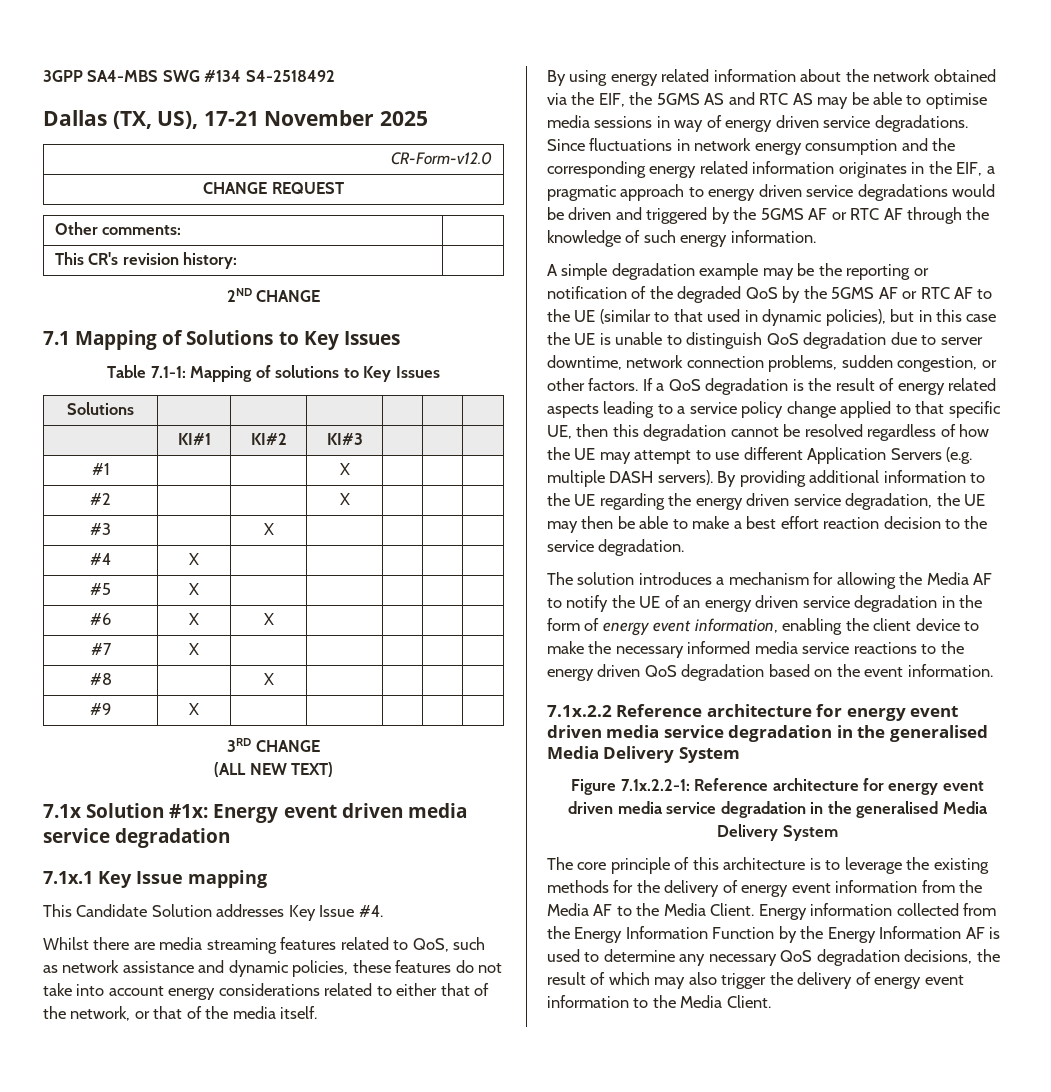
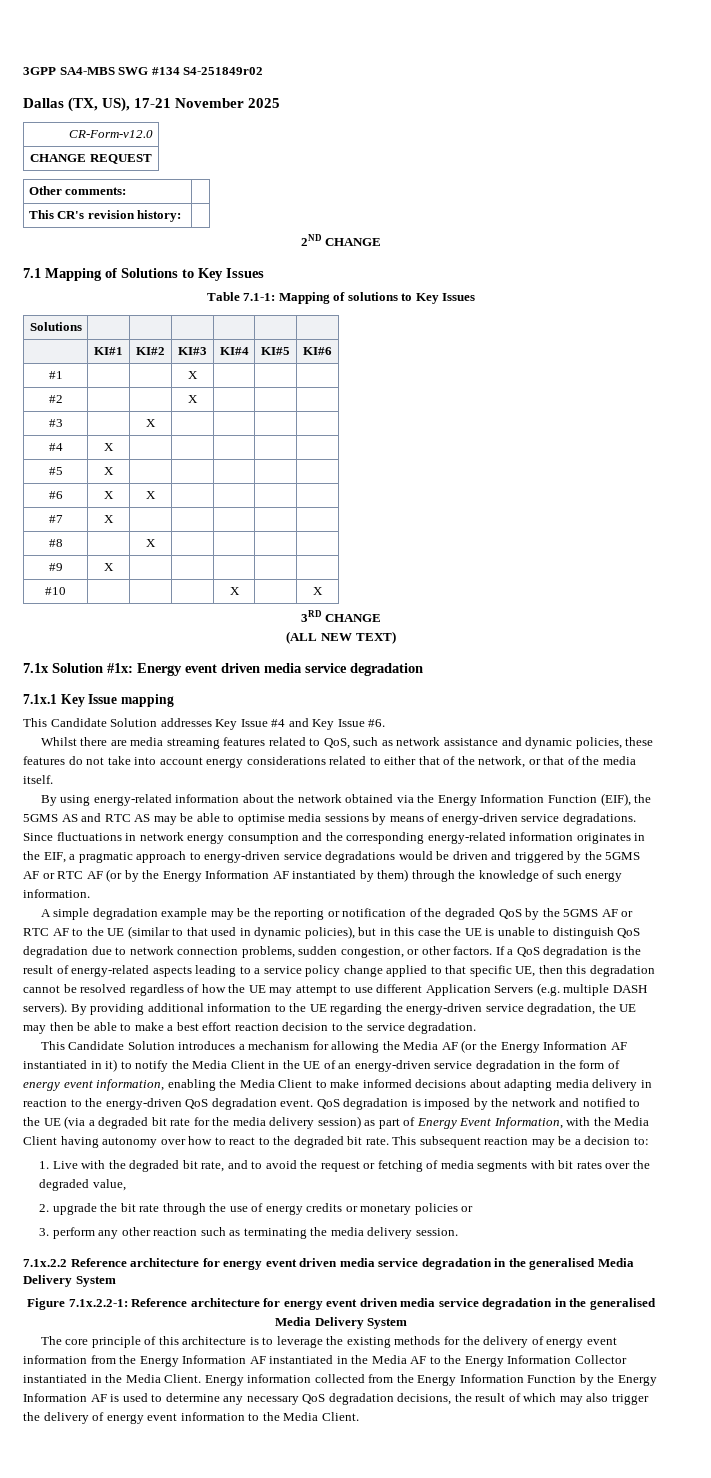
[245,70,335,82] S4-2518492 -> [183,67,264,75] S4-251849r02
(363, 439) | | -> [219,347,249,355] [261,347,290,355] [303,347,332,355] KI#4 | KI#5 | KI#6
(199, 709) none -> [45,587,66,595] [229,587,240,595] [313,587,323,595] // #10 | | | | X | | X
[358,905,383,917] #4. -> [271,718,386,730] #4 and Key Issue #6.
[610,69,710,86] energy related -> [93,794,172,806] energy-related
[598,93,625,107] EIF, -> [437,793,631,806] Energy Information Function (EIF),
[656,115,819,132] in way of energy driven -> [372,813,518,825] by means of energy-driven
[649,161,748,178] energy related -> [427,832,506,844] energy-related
[708,184,802,201] energy driven -> [204,851,281,863] energy-driven
(903, 214) none -> [106,869,409,882] (or by the Energy Information AF instantiated by them)
[940,337,983,345] [547,355,622,370] server downtime, -> (127, 951) none
[897,378,997,395] energy related -> [71,965,150,977] energy-related
[695,493,790,510] energy driven -> [406,1003,483,1015] energy-driven
[547,572,635,585] The solution -> [40,1041,175,1050] This Candidate Solution
[547,595,609,612] to notify -> [461,1040,627,1053] [23,1059,280,1072] (or the Energy Information AF instantiated in it) to notify the Media Client in
[704,595,799,612] energy driven -> [354,1060,431,1072] energy-driven
[873,618,980,631] [547,641,964,658] [547,664,993,681] client device to make the necessary informed media service reactions to the energy driven QoS degradation based on the event information. -> [239,1079,652,1091] [23,1098,641,1110] [23,1116,650,1129] [23,1136,649,1148] [39,1160,650,1172] [39,1179,126,1191] [39,1203,474,1215] [39,1227,458,1239] Media Client to make informed decisions about adapting media delivery in reaction to the energy-driven QoS degradation event. QoS degradation is imposed by the network and notified to the UE (via a degraded bit rate for the media delivery session) as part of Energy Event Information, with the Media Client having autonomy over how to react to the degraded bit rate. This subsequent reaction may be a decision to: // 1. Live with the degraded bit rate, and to avoid the request or fetching of media segments with bit rates over the degraded value, // 2. upgrade the bit rate through the use of energy credits or monetary policies or // 3. perform any other reaction such as terminating the media delivery session.
[547,903,632,916] Media AF to -> [139,1355,627,1367] [23,1374,102,1383] Energy Information AF instantiated in the Media AF to the Energy Information Collector instantiated in

